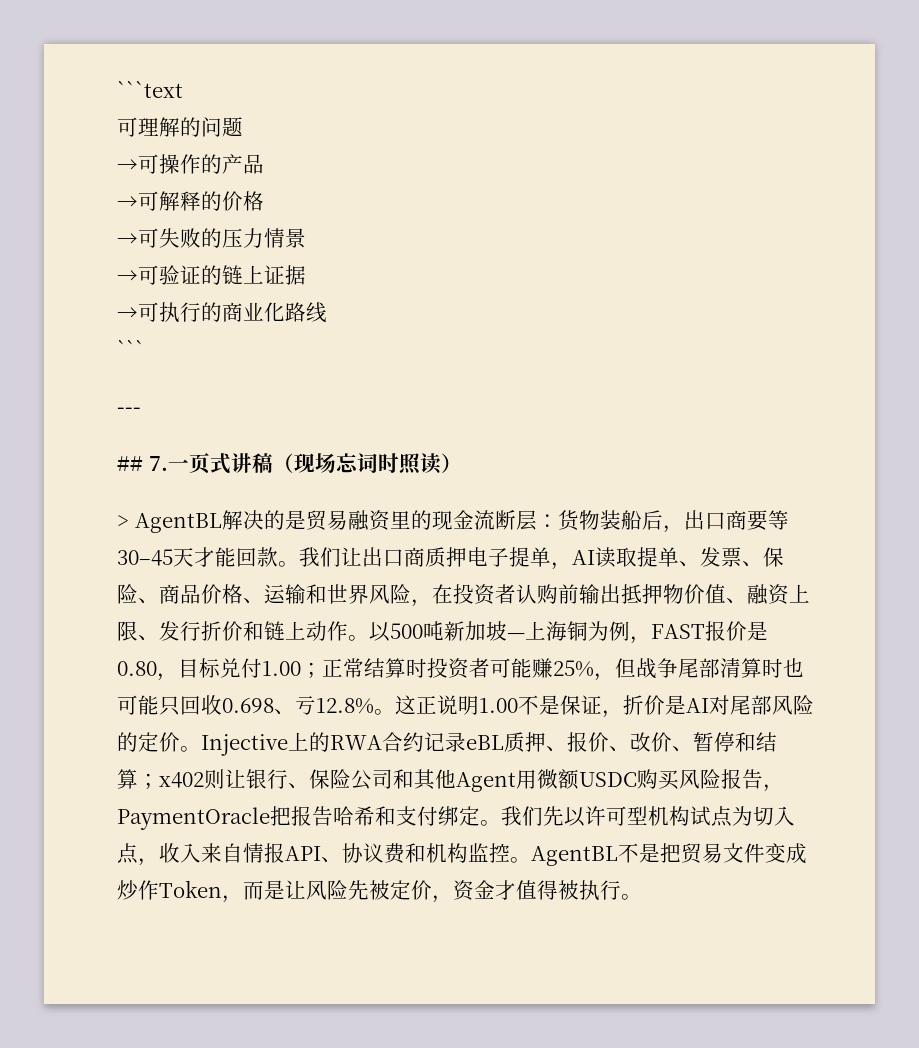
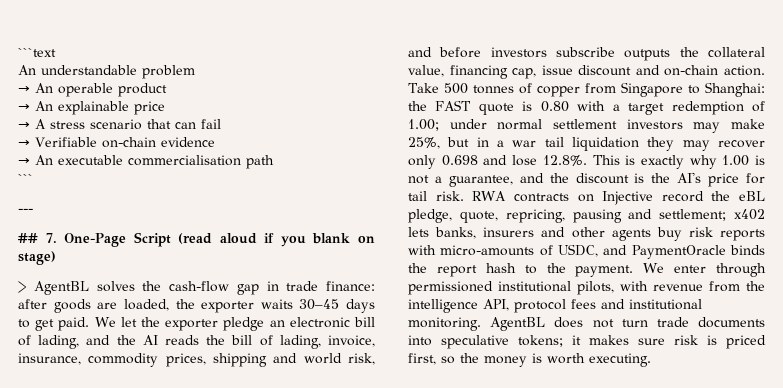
[117,117,243,137] [117,154,264,174] [117,191,264,211] [117,228,306,248] [117,265,306,285] [117,302,327,323] [117,340,144,357] [117,407,141,414] [117,453,462,475] [117,510,789,533] [117,547,784,570] [117,584,810,607] [117,621,768,644] [117,658,804,681] [117,695,814,718] [117,732,777,756] [117,769,784,792] [117,806,795,830] [117,843,807,866] [117,880,642,903] 可理解的问题 // →可操作的产品 // →可解释的价格 // →可失败的压力情景 // →可验证的链上证据 // →可执行的商业化路线 // ``` // --- // ## 7.一页式讲稿（现场忘词时照读） // > AgentBL解决的是贸易融资里的现金流断层：货物装船后，出口商要等30–45天才能回款。我们让出口商质押电子提单，AI读取提单、发票、保险、商品价格、运输和世界风险，在投资者认购前输出抵押物价值、融资上限、发行折价和链上动作。以500吨新加坡—上海铜为例，FAST报价是0.80，目标兑付1.00；正常结算时投资者可能赚25%，但战争尾部清算时也可能只回收0.698、亏12.8%。这正说明1.00不是保证，折价是AI对尾部风险的定价。Injective上的RWA合约记录eBL质押、报价、改价、暂停和结算；x402则让银行、保险公司和其他Agent用微额USDC购买风险报告，PaymentOracle把报告哈希和支付绑定。我们先以许可型机构试点为切入点，收入来自情报API、协议费和机构监控。AgentBL不是把贸易文件变成炒作Token，而是让风险先被定价，资金才值得被执行。 -> [18,65,195,79] [18,83,167,97] [18,101,165,115] [18,119,221,130] [18,137,215,148] [18,155,274,169] [18,174,33,183] [18,208,33,213] [18,232,375,247] [18,251,56,265] [18,281,375,295] [18,299,375,313] [18,317,375,331] [18,335,375,349] [18,353,375,367] [408,47,765,61] [408,65,765,79] [408,82,765,97] [408,100,765,115] [408,119,765,133] [408,137,765,151] [408,155,765,169] [408,172,765,187] [408,191,765,205] [408,209,765,223] [408,227,765,241] [408,244,765,259] [408,263,766,277] [408,281,765,295] [408,299,702,313] [408,317,765,331] [408,335,766,349] [408,353,651,367] An understandable problem // → An operable product // → An explainable price // → A stress scenario that can fail // → Verifiable on-chain evidence // → An executable commercialisation path // ``` // --- // ## 7. One-Page Script (read aloud if you blank on stage) // > AgentBL solves the cash-flow gap in trade finance: after goods are loaded, the exporter waits 30–45 days to get paid. We let the exporter pledge an electronic bill of lading, and the AI reads the bill of lading, invoice, insurance, commodity prices, shipping and world risk, and before investors subscribe outputs the collateral value, financing cap, issue discount and on-chain action. Take 500 tonnes of copper from Singapore to Shanghai: the FAST quote is 0.80 with a target redemption of 1.00; under normal settlement investors may make 25%, but in a war tail liquidation they may recover only 0.698 and lose 12.8%. This is exactly why 1.00 is not a guarantee, and the discount is the AI's price for tail risk. RWA contracts on Injective record the eBL pledge, quote, repricing, pausing and settlement; x402 lets banks, insurers and other agents buy risk reports with micro-amounts of USDC, and PaymentOracle binds the report hash to the payment. We enter through permissioned institutional pilots, with revenue from the intelligence API, protocol fees and institutional monitoring. AgentBL does not turn trade documents into speculative tokens; it makes sure risk is priced first, so the money is worth executing.

